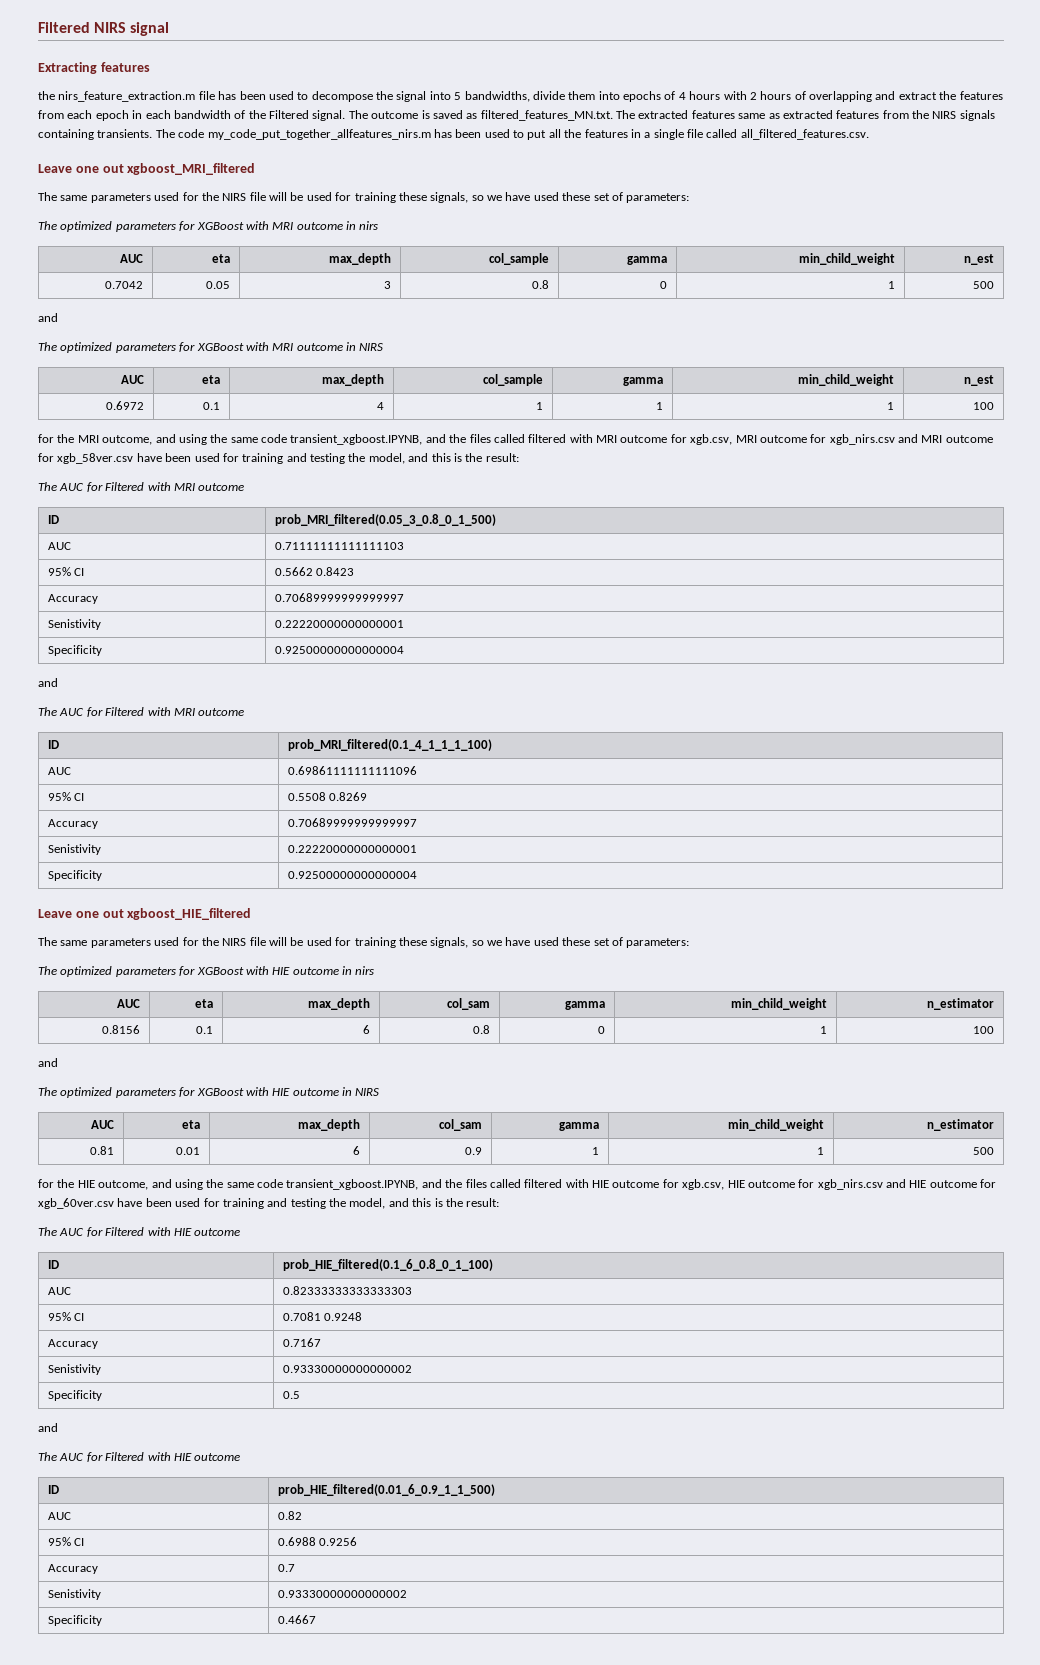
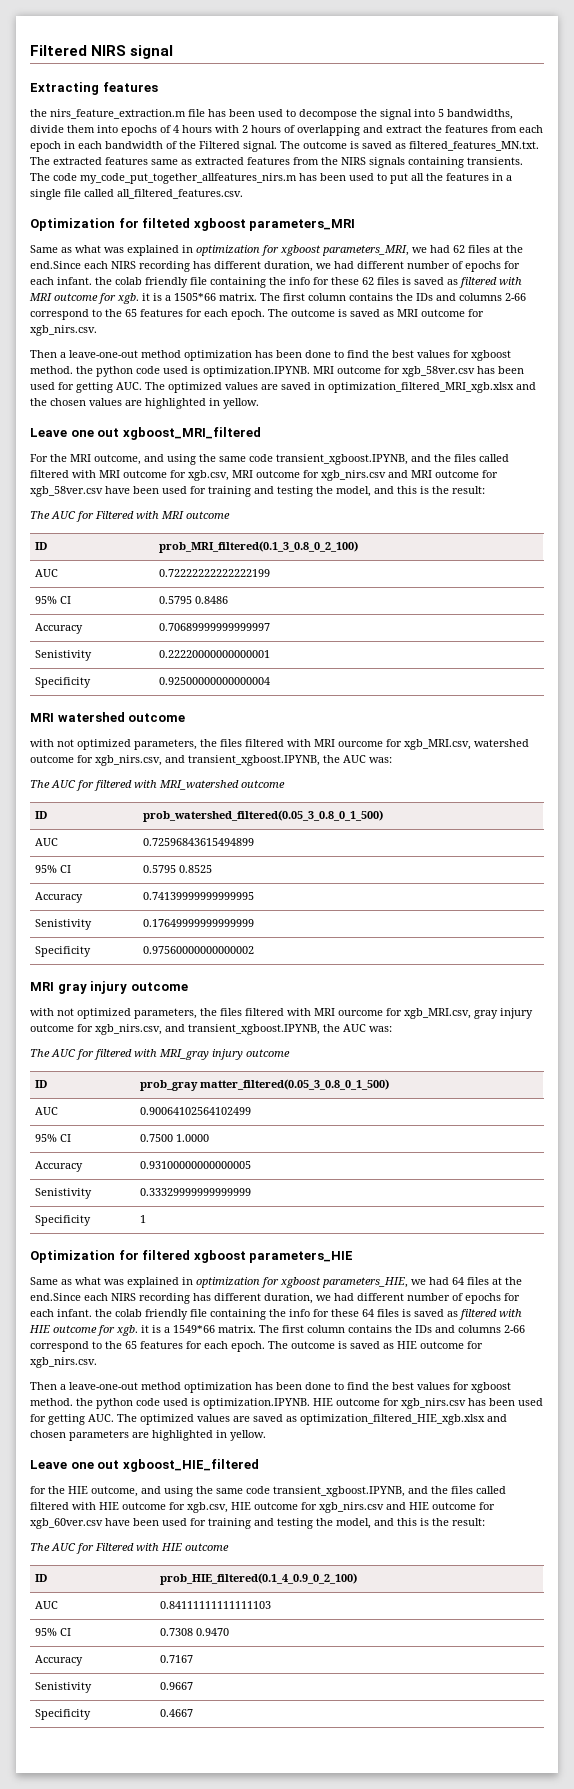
[38,163,256,175] [38,192,690,203] [38,221,379,232] [120,254,144,263] [212,254,231,263] [329,253,392,265] [489,253,550,265] [627,256,668,265] [799,253,896,265] [964,254,995,265] [105,281,144,289] [206,281,231,289] [384,281,392,289] [532,280,550,289] [660,281,668,289] [888,281,896,289] [973,281,995,289] [38,313,58,322] [38,342,384,353] [121,375,145,384] [202,375,221,384] [322,374,385,386] [483,374,544,386] [623,377,664,386] [798,374,895,386] [964,375,995,386] [106,401,145,410] [203,402,221,410] [377,402,385,410] [536,402,544,410] [656,402,664,410] [887,402,895,410] [973,402,995,410] [38,434,54,443] Leave one out xgboost_MRI_filtered // The same parameters used for the NIRS file will be used for training these signals, so we have used these set of parameters: // The optimized parameters for XGBoost with MRI outcome in nirs // AUC | eta | max_depth | col_sample | gamma | min_child_weight | n_est // 0.7042 | 0.05 | 3 | 0.8 | 0 | 1 | 500 // and // The optimized parameters for XGBoost with MRI outcome in NIRS // AUC | eta | max_depth | col_sample | gamma | min_child_weight | n_est // 0.6972 | 0.1 | 4 | 1 | 1 | 1 | 100 // for -> [30,218,356,231] [30,245,523,256] [30,261,520,272] [30,277,522,288] [29,293,526,304] [30,309,484,320] [30,325,97,336] [30,350,511,361] [30,366,524,377] [30,382,536,393] [30,398,259,409] [30,427,261,440] [30,454,48,462] Optimization for filteted xgboost parameters_MRI // Same as what was explained in optimization for xgboost parameters_MRI, we had 62 files at the end.Since each NIRS recording has different duration, we had different number of epochs for each infant. the colab friendly file containing the info for these 62 files is saved as filtered with MRI outcome for xgb. it is a 1505*66 matrix. The first column contains the IDs and columns 2-66 correspond to the 65 features for each epoch. The outcome is saved as MRI outcome for xgb_nirs.csv. // Then a leave-one-out method optimization has been done to find the best values for xgboost method. the python code used is optimization.IPYNB. MRI outcome for xgb_58ver.csv has been used for getting AUC. The optimized values are saved in optimization_filtered_MRI_xgb.xlsx and the chosen values are highlighted in yellow. // Leave one out xgboost_MRI_filtered // For
[274,514,496,526] [47,542,71,550] [274,542,404,550] [47,567,85,576] [274,567,355,576] [47,594,98,604] [274,593,404,602] [47,619,101,630] [274,620,404,628] [47,645,102,656] [274,646,404,654] [38,678,58,687] [38,707,245,717] [47,740,59,749] [287,739,492,751] [47,767,71,775] [287,766,417,775] [47,792,85,801] [287,792,368,801] [47,819,98,829] [287,818,417,827] [47,844,101,855] [287,845,417,853] [47,870,102,881] [287,871,417,879] [38,908,252,920] [38,937,690,948] [38,966,375,977] [117,999,141,1008] [195,999,214,1008] [308,998,371,1010] [447,998,491,1010] [565,1001,606,1010] [731,998,828,1010] [927,998,995,1010] [102,1025,141,1034] [196,1026,214,1034] [363,1025,371,1034] [473,1025,491,1034] [598,1026,606,1034] [820,1026,828,1034] [973,1026,995,1034] [38,1058,58,1067] [38,1087,380,1098] [91,1120,115,1129] [182,1120,201,1129] [298,1119,361,1131] [439,1119,483,1131] [559,1122,600,1131] [728,1119,825,1131] [927,1119,995,1131] [90,1146,115,1155] [176,1147,201,1155] [353,1146,361,1155] [465,1147,483,1155] [592,1147,600,1155] [817,1147,825,1155] [973,1147,995,1155] prob_MRI_filtered(0.05_3_0.8_0_1_500) // AUC | 0.71111111111111103 // 95% CI | 0.5662 0.8423 // Accuracy | 0.70689999999999997 // Senistivity | 0.22220000000000001 // Specificity | 0.92500000000000004 // and // The AUC for Filtered with MRI outcome // ID | prob_MRI_filtered(0.1_4_1_1_1_100) // AUC | 0.69861111111111096 // 95% CI | 0.5508 0.8269 // Accuracy | 0.70689999999999997 // Senistivity | 0.22220000000000001 // Specificity | 0.92500000000000004 // Leave one out xgboost_HIE_filtered // The same parameters used for the NIRS file will be used for training these signals, so we have used these set of parameters: // The optimized parameters for XGBoost with HIE outcome in nirs // AUC | eta | max_depth | col_sam | gamma | min_child_weight | n_estimator // 0.8156 | 0.1 | 6 | 0.8 | 0 | 1 | 100 // and // The optimized parameters for XGBoost with HIE outcome in NIRS // AUC | eta | max_depth | col_sam | gamma | min_child_weight | n_estimator // 0.81 | 0.01 | 6 | 0.9 | 1 | 1 | 500 -> [159,541,359,553] [35,569,59,577] [159,569,271,577] [35,596,72,604] [159,596,229,604] [35,623,84,634] [159,623,271,631] [35,650,93,661] [159,650,271,658] [35,677,92,688] [159,677,271,685] [30,712,186,722] [30,739,529,750] [30,755,392,766] [30,780,285,791] [35,811,48,819] [143,810,384,822] [35,838,59,846] [143,838,255,846] [35,865,72,873] [143,865,213,873] [35,892,84,903] [143,892,255,900] [35,919,93,930] [143,919,255,927] [35,946,92,957] [143,946,255,954] [30,981,188,994] [30,1008,533,1019] [30,1024,392,1035] [30,1049,290,1060] [35,1080,48,1088] [140,1079,390,1091] [35,1107,59,1115] [140,1107,252,1115] [35,1134,72,1142] [140,1134,210,1142] [35,1161,84,1172] [140,1161,252,1169] [35,1188,93,1199] [140,1188,252,1196] [35,1215,92,1226] [140,1215,147,1223] [30,1250,354,1263] [30,1277,522,1288] [30,1293,520,1304] [30,1309,522,1320] [29,1325,525,1336] [30,1341,483,1352] [30,1357,97,1368] [30,1382,511,1393] [30,1398,543,1409] [30,1414,507,1425] [30,1430,266,1441] [30,1459,259,1472] prob_MRI_filtered(0.1_3_0.8_0_2_100) // AUC | 0.72222222222222199 // 95% CI | 0.5795 0.8486 // Accuracy | 0.70689999999999997 // Senistivity | 0.22220000000000001 // Specificity | 0.92500000000000004 // MRI watershed outcome // with not optimized parameters, the files filtered with MRI ourcome for xgb_MRI.csv, watershed outcome for xgb_nirs.csv, and transient_xgboost.IPYNB, the AUC was: // The AUC for filtered with MRI_watershed outcome // ID | prob_watershed_filtered(0.05_3_0.8_0_1_500) // AUC | 0.72596843615494899 // 95% CI | 0.5795 0.8525 // Accuracy | 0.74139999999999995 // Senistivity | 0.17649999999999999 // Specificity | 0.97560000000000002 // MRI gray injury outcome // with not optimized parameters, the files filtered with MRI ourcome for xgb_MRI.csv, gray injury outcome for xgb_nirs.csv, and transient_xgboost.IPYNB, the AUC was: // The AUC for filtered with MRI_gray injury outcome // ID | prob_gray matter_filtered(0.05_3_0.8_0_1_500) // AUC | 0.90064102564102499 // 95% CI | 0.7500 1.0000 // Accuracy | 0.93100000000000005 // Senistivity | 0.33329999999999999 // Specificity | 1 // Optimization for filtered xgboost parameters_HIE // Same as what was explained in optimization for xgboost parameters_HIE, we had 64 files at the end.Since each NIRS recording has different duration, we had different number of epochs for each infant. the colab friendly file containing the info for these 64 files is saved as filtered with HIE outcome for xgb. it is a 1549*66 matrix. The first column contains the IDs and columns 2-66 correspond to the 65 features for each epoch. The outcome is saved as HIE outcome for xgb_nirs.csv. // Then a leave-one-out method optimization has been done to find the best values for xgboost method. the python code used is optimization.IPYNB. HIE outcome for xgb_nirs.csv has been used for getting AUC. The optimized values are saved as optimization_filtered_HIE_xgb.xlsx and chosen parameters are highlighted in yellow. // Leave one out xgboost_HIE_filtered
[282,1259,493,1271] [47,1287,71,1295] [282,1286,412,1295] [47,1312,85,1321] [282,1312,363,1321] prob_HIE_filtered(0.1_6_0.8_0_1_100) // AUC | 0.82333333333333303 // 95% CI | 0.7081 0.9248 -> [160,1573,358,1585] [35,1601,59,1609] [160,1601,272,1609] [35,1628,72,1636] [160,1628,230,1636] prob_HIE_filtered(0.1_4_0.9_0_2_100) // AUC | 0.84111111111111103 // 95% CI | 0.7308 0.9470
[282,1365,412,1373] [47,1390,102,1401] [282,1391,300,1399] [38,1423,58,1432] [38,1452,241,1462] [47,1485,59,1494] [277,1484,495,1496] [47,1512,71,1520] [277,1511,302,1520] [47,1537,85,1546] [277,1537,358,1546] [47,1564,98,1574] [277,1564,295,1572] [47,1589,101,1600] [277,1590,407,1598] 0.93330000000000002 // Specificity | 0.5 // and // The AUC for Filtered with HIE outcome // ID | prob_HIE_filtered(0.01_6_0.9_1_1_500) // AUC | 0.82 // 95% CI | 0.6988 0.9256 // Accuracy | 0.7 // Senistivity | 0.93330000000000002 -> [160,1682,194,1690] 0.9667

